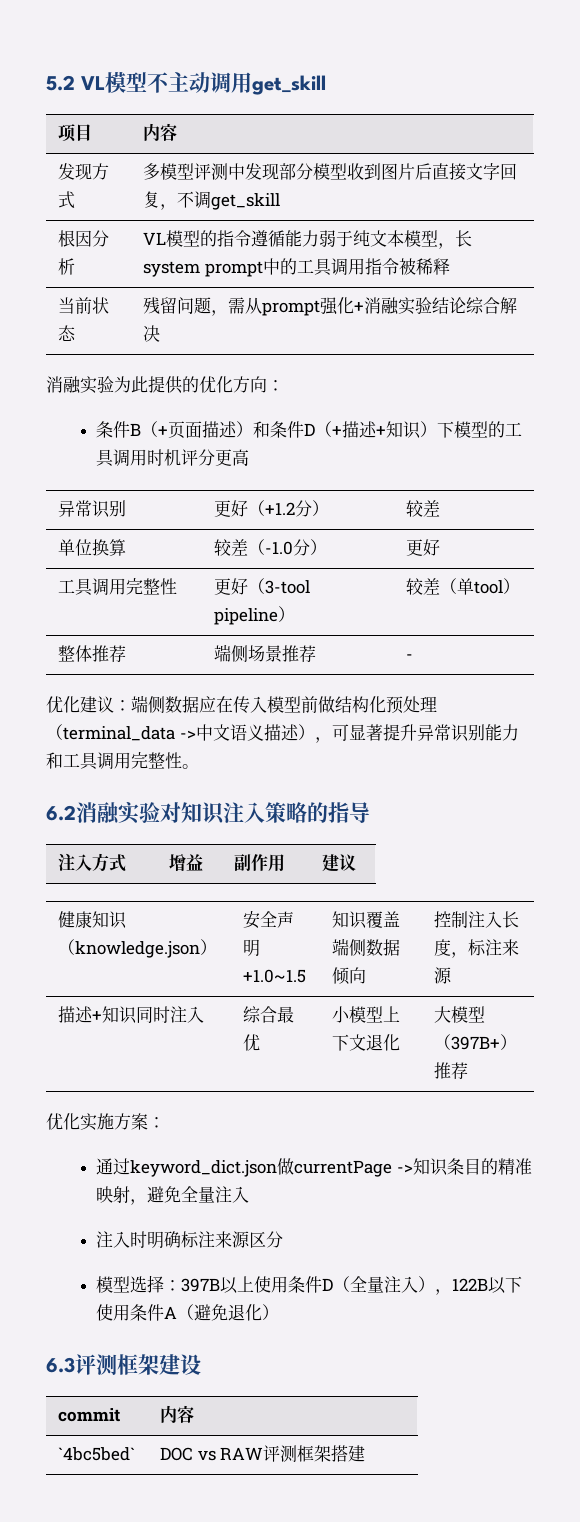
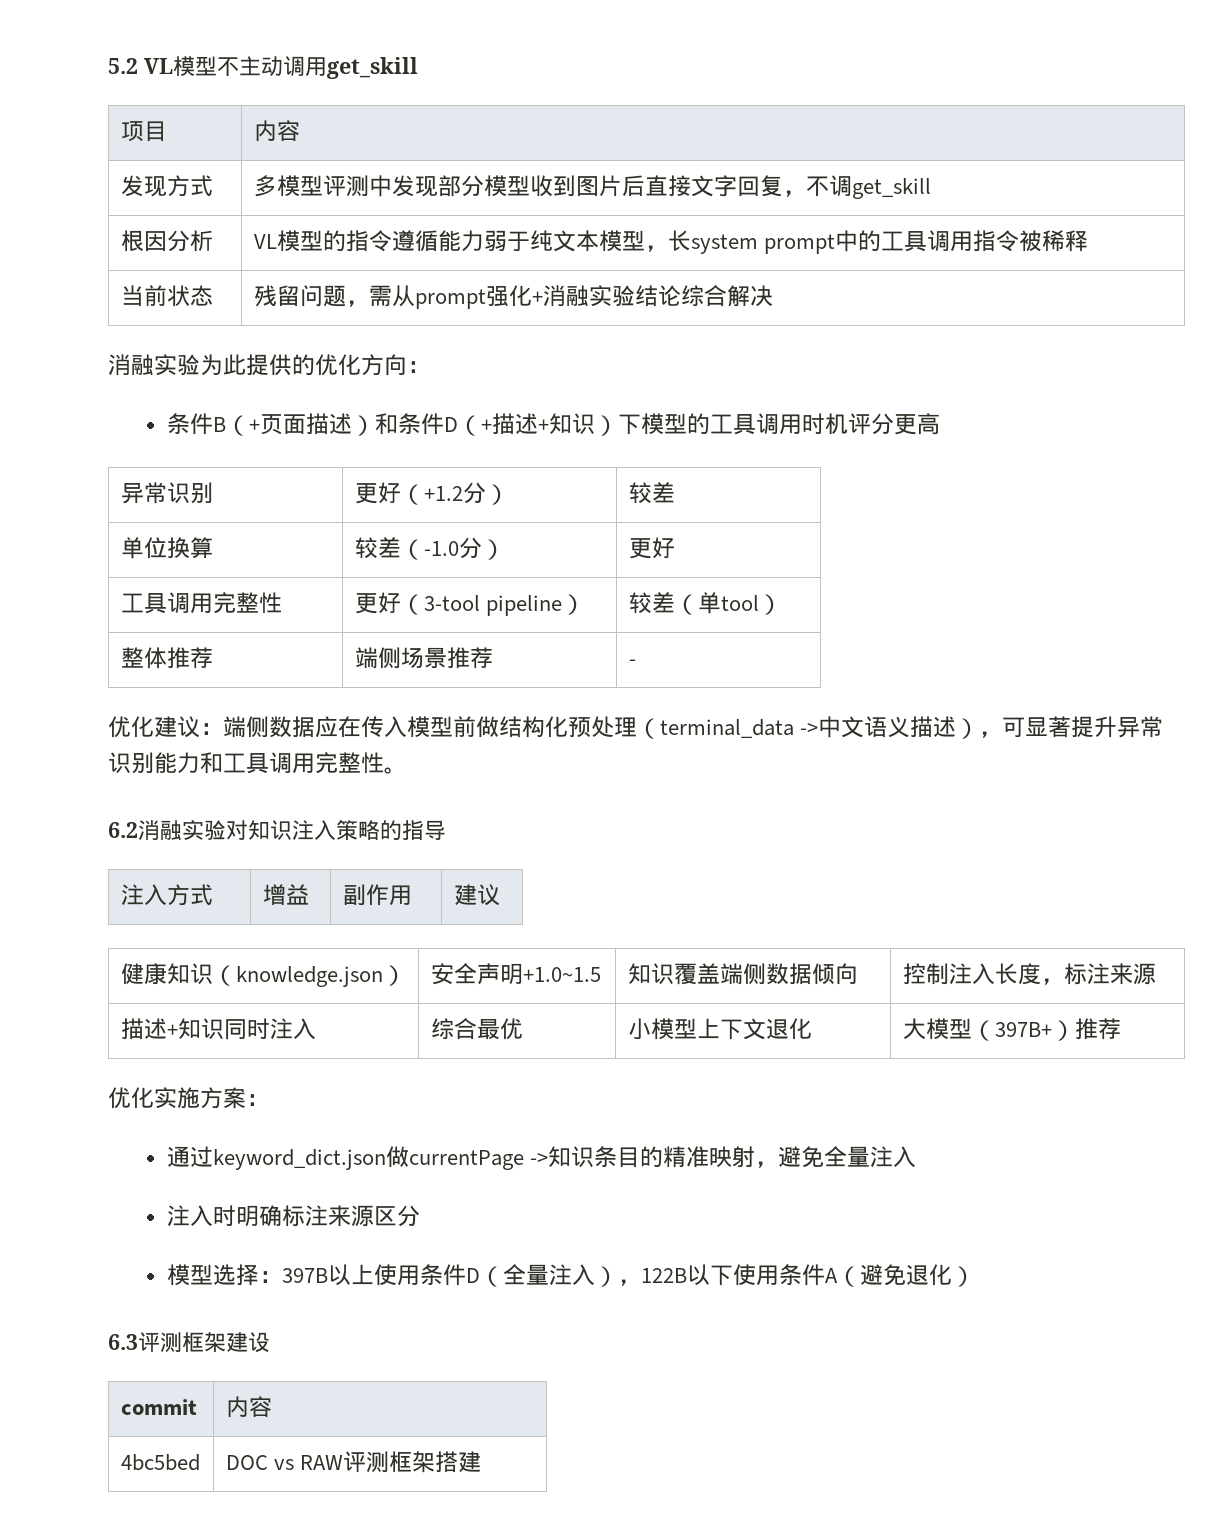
[58,1447,136,1461] `4bc5bed` -> [120,1454,200,1471] 4bc5bed

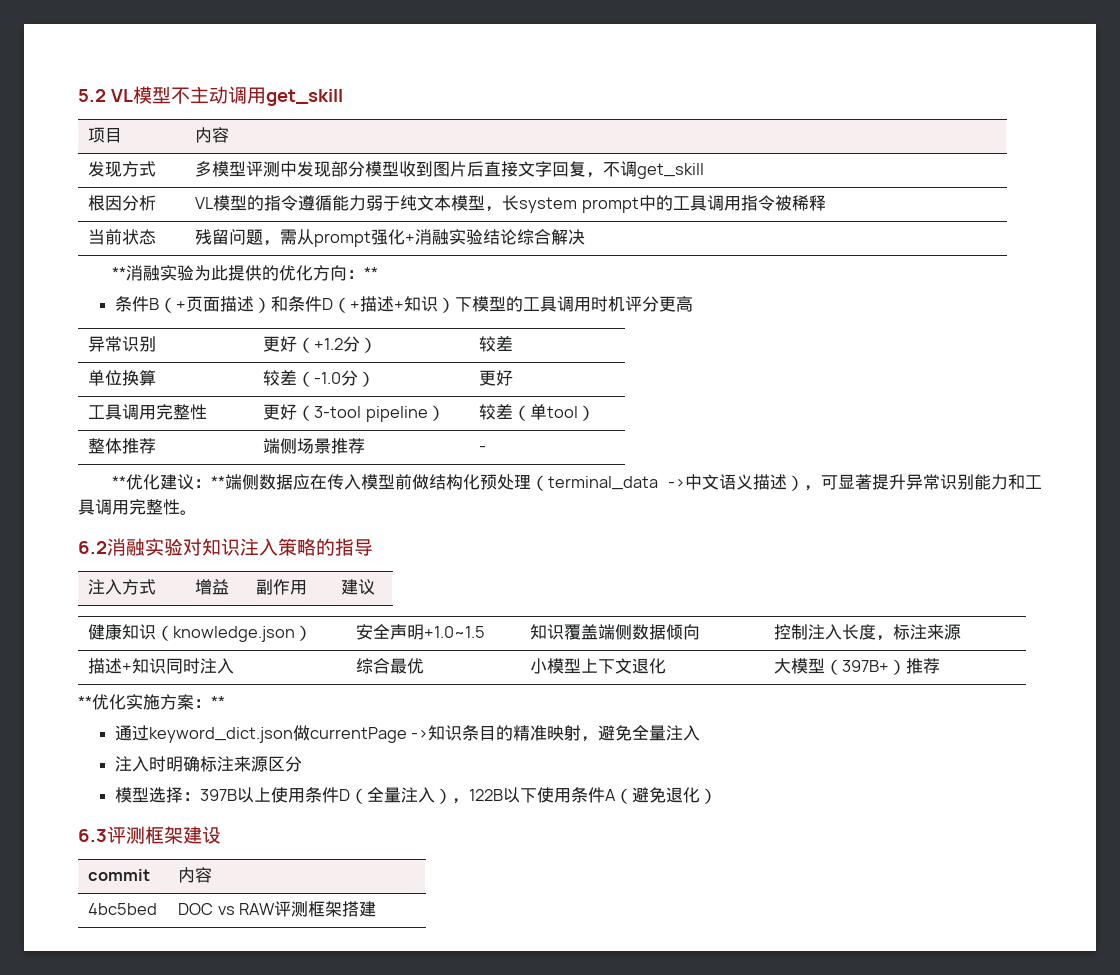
(773, 296) none -> [112,267,127,279] **
(430, 367) none -> [364,267,379,279] **
(636, 662) none -> [112,476,127,488] **
(223, 729) none -> [211,476,226,488] **
(1121, 1029) none -> [78,696,92,708] **
(269, 1100) none -> [211,696,225,708] **

